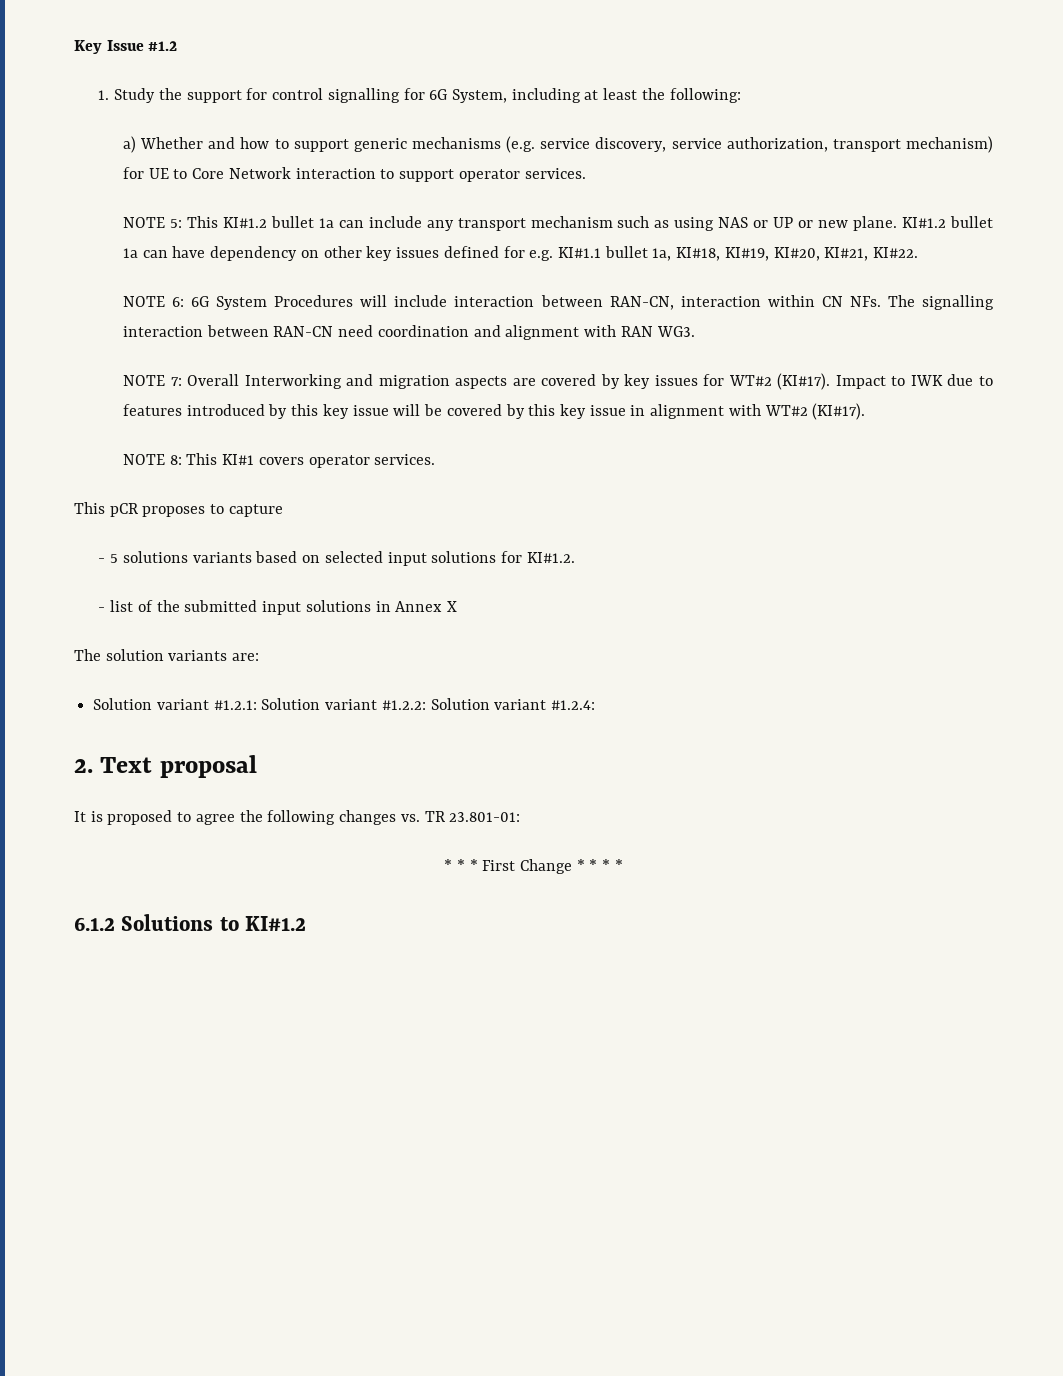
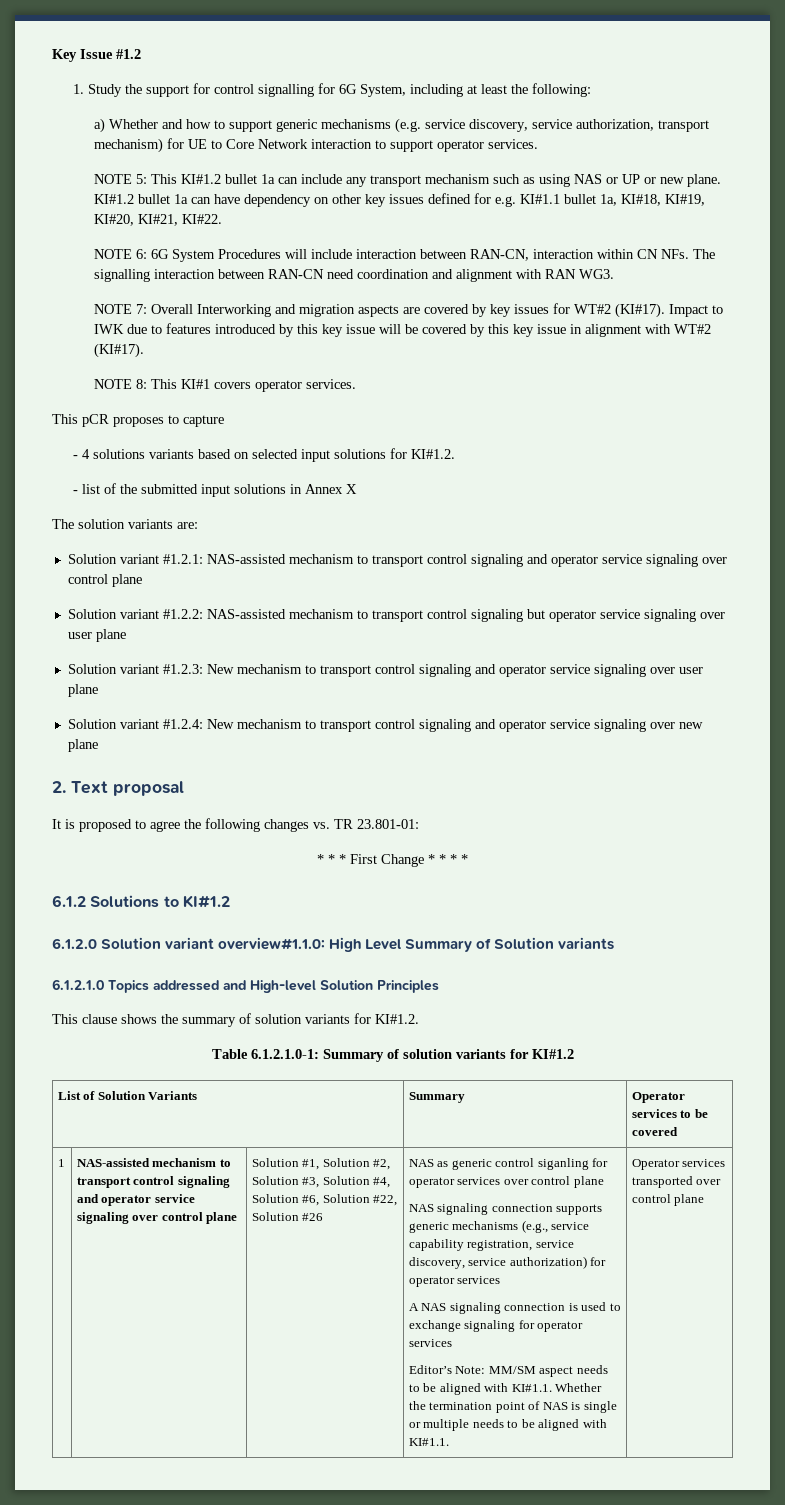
[110,554,119,563] 5 -> [82,449,91,459] 4
[261,698,596,710] Solution variant #1.2.2: Solution variant #1.2.4: -> [206,554,727,567] [67,574,142,587] [67,609,725,622] [67,629,126,642] [67,664,703,677] [67,684,98,697] [67,719,703,732] [67,739,98,752] NAS-assisted mechanism to transport control signaling and operator service signaling over control plane // Solution variant #1.2.2: NAS-assisted mechanism to transport control signaling but operator service signaling over user plane // Solution variant #1.2.3: New mechanism to transport control signaling and operator service signaling over user plane // Solution variant #1.2.4: New mechanism to transport control signaling and operator service signaling over new plane
(307, 923) none -> [52,937,615,952] [52,979,439,993] [52,1013,419,1027] [211,1049,574,1062] [57,1091,198,1100] [408,1092,465,1103] [631,1092,685,1103] [631,1109,708,1118] [631,1127,678,1136] [57,1159,65,1167] [76,1158,231,1167] [76,1176,230,1188] [76,1194,195,1206] [76,1212,238,1224] [251,1158,391,1170] [251,1176,391,1188] [251,1194,398,1206] [251,1212,324,1221] [408,1158,609,1170] [408,1176,604,1188] [408,1203,603,1215] [408,1220,590,1233] [408,1239,574,1251] [408,1256,607,1269] [408,1276,501,1287] [408,1302,621,1314] [408,1320,584,1332] [408,1339,452,1347] [408,1365,608,1377] [408,1383,603,1395] [408,1401,617,1413] [408,1419,607,1431] [408,1438,449,1446] [631,1159,726,1170] [631,1176,722,1188] [631,1194,705,1206] // 6.1.2.0 Solution variant overview#1.1.0: High Level Summary of Solution variants // 6.1.2.1.0 Topics addressed and High-level Solution Principles // This clause shows the summary of solution variants for KI#1.2. // Table 6.1.2.1.0-1: Summary of solution variants for KI#1.2 // List of Solution Variants | Summary | Operator services to be covered // 1 | NAS-assisted mechanism to transport control signaling and operator service signaling over control plane | Solution #1, Solution #2, Solution #3, Solution #4, Solution #6, Solution #22, Solution #26 | NAS as generic control siganling for operator services over control plane // NAS signaling connection supports generic mechanisms (e.g., service capability registration, service discovery, service authorization) for operator services // A NAS signaling connection is used to exchange signaling for operator services // Editor’s Note: MM/SM aspect needs to be aligned with KI#1.1. Whether the termination point of NAS is single or multiple needs to be aligned with KI#1.1. | Operator services transported over control plane

